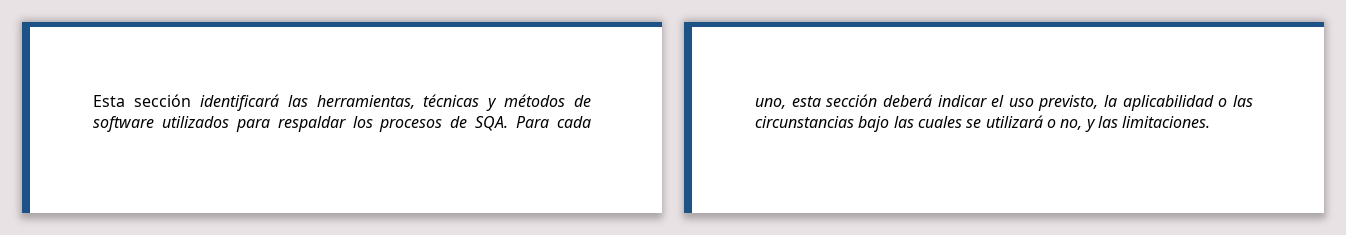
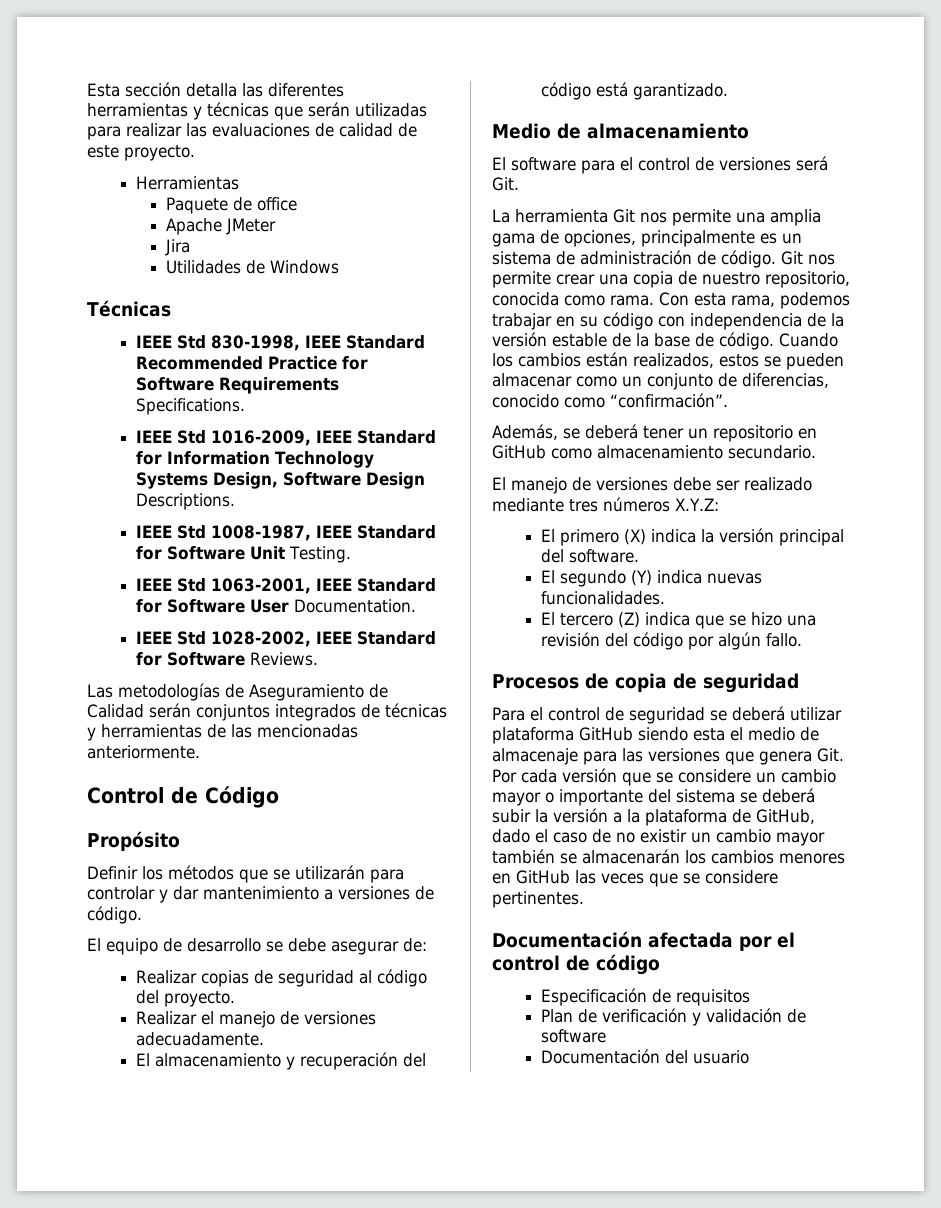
[199,94,591,111] [93,116,592,132] [755,94,1253,111] [755,115,1211,132] identificará las herramientas, técnicas y métodos de software utilizados para respaldar los procesos de SQA. Para cada uno, esta sección deberá indicar el uso previsto, la aplicabilidad o las circunstancias bajo las cuales se utilizará o no, y las limitaciones. -> [186,83,344,97] [87,102,427,120] [87,123,417,140] [87,145,195,161] [135,176,239,190] [165,197,297,214] [165,218,276,235] [164,239,190,256] [165,260,339,274] [87,300,171,317] [135,335,425,351] [135,356,368,370] [135,377,339,394] [135,398,245,415] [135,430,436,446] [135,451,374,468] [135,472,425,489] [135,493,235,510] [135,525,436,541] [135,546,351,563] [135,578,436,594] [135,599,416,613] [135,631,436,647] [135,652,318,666] [87,683,388,701] [87,703,447,721] [87,724,358,741] [87,745,200,759] [87,786,279,808] [87,831,180,851] [87,865,404,883] [87,886,434,903] [87,906,142,924] [87,938,427,955] [135,969,427,987] [135,990,235,1007] [135,1011,376,1028] [135,1032,264,1046] [135,1052,426,1070] [540,82,728,100] [492,123,749,139] [492,156,828,174] [492,177,519,191] [492,209,821,226] [492,230,802,247] [492,250,835,268] [492,271,850,288] [492,292,850,309] [492,312,844,330] [492,332,838,350] [492,352,844,370] [492,373,829,390] [492,393,728,408] [492,424,817,442] [492,445,816,459] [492,477,812,494] [492,497,719,512] [540,528,844,546] [540,549,639,563] [540,570,762,587] [540,591,665,605] [540,612,816,629] [540,632,802,650] [492,673,799,693] [492,706,842,724] [492,727,819,744] [492,748,844,765] [492,768,836,786] [492,788,815,806] [492,808,815,826] [492,829,825,846] [492,849,845,864] [492,870,778,887] [492,891,584,908] [492,931,795,951] [492,954,660,975] [540,988,750,1006] [540,1008,806,1026] [540,1029,606,1043] [540,1049,749,1064] detalla las diferentes herramientas y técnicas que serán utilizadas para realizar las evaluaciones de calidad de este proyecto. // Herramientas // Paquete de office // Apache JMeter // Jira // Utilidades de Windows // Técnicas // IEEE Std 830-1998, IEEE Standard Recommended Practice for Software Requirements Specifications. // IEEE Std 1016-2009, IEEE Standard for Information Technology Systems Design, Software Design Descriptions. // IEEE Std 1008-1987, IEEE Standard for Software Unit Testing. // IEEE Std 1063-2001, IEEE Standard for Software User Documentation. // IEEE Std 1028-2002, IEEE Standard for Software Reviews. // Las metodologías de Aseguramiento de Calidad serán conjuntos integrados de técnicas y herramientas de las mencionadas anteriormente. // Control de Código // Propósito // Definir los métodos que se utilizarán para controlar y dar mantenimiento a versiones de código. // El equipo de desarrollo se debe asegurar de: // Realizar copias de seguridad al código del proyecto. // Realizar el manejo de versiones adecuadamente. // El almacenamiento y recuperación del código está garantizado. // Medio de almacenamiento // El software para el control de versiones será Git. // La herramienta Git nos permite una amplia gama de opciones, principalmente es un sistema de administración de código. Git nos permite crear una copia de nuestro repositorio, conocida como rama. Con esta rama, podemos trabajar en su código con independencia de la versión estable de la base de código. Cuando los cambios están realizados, estos se pueden almacenar como un conjunto de diferencias, conocido como “confirmación”. // Además, se deberá tener un repositorio en GitHub como almacenamiento secundario. // El manejo de versiones debe ser realizado mediante tres números X.Y.Z: // El primero (X) indica la versión principal del software. // El segundo (Y) indica nuevas funcionalidades. // El tercero (Z) indica que se hizo una revisión del código por algún fallo. // Procesos de copia de seguridad // Para el control de seguridad se deberá utilizar plataforma GitHub siendo esta el medio de almacenaje para las versiones que genera Git. Por cada versión que se considere un cambio mayor o importante del sistema se deberá subir la versión a la plataforma de GitHub, dado el caso de no existir un cambio mayor también se almacenarán los cambios menores en GitHub las veces que se considere pertinentes. // Documentación afectada por el control de código // Especificación de requisitos // Plan de verificación y validación de software // Documentación del usuario

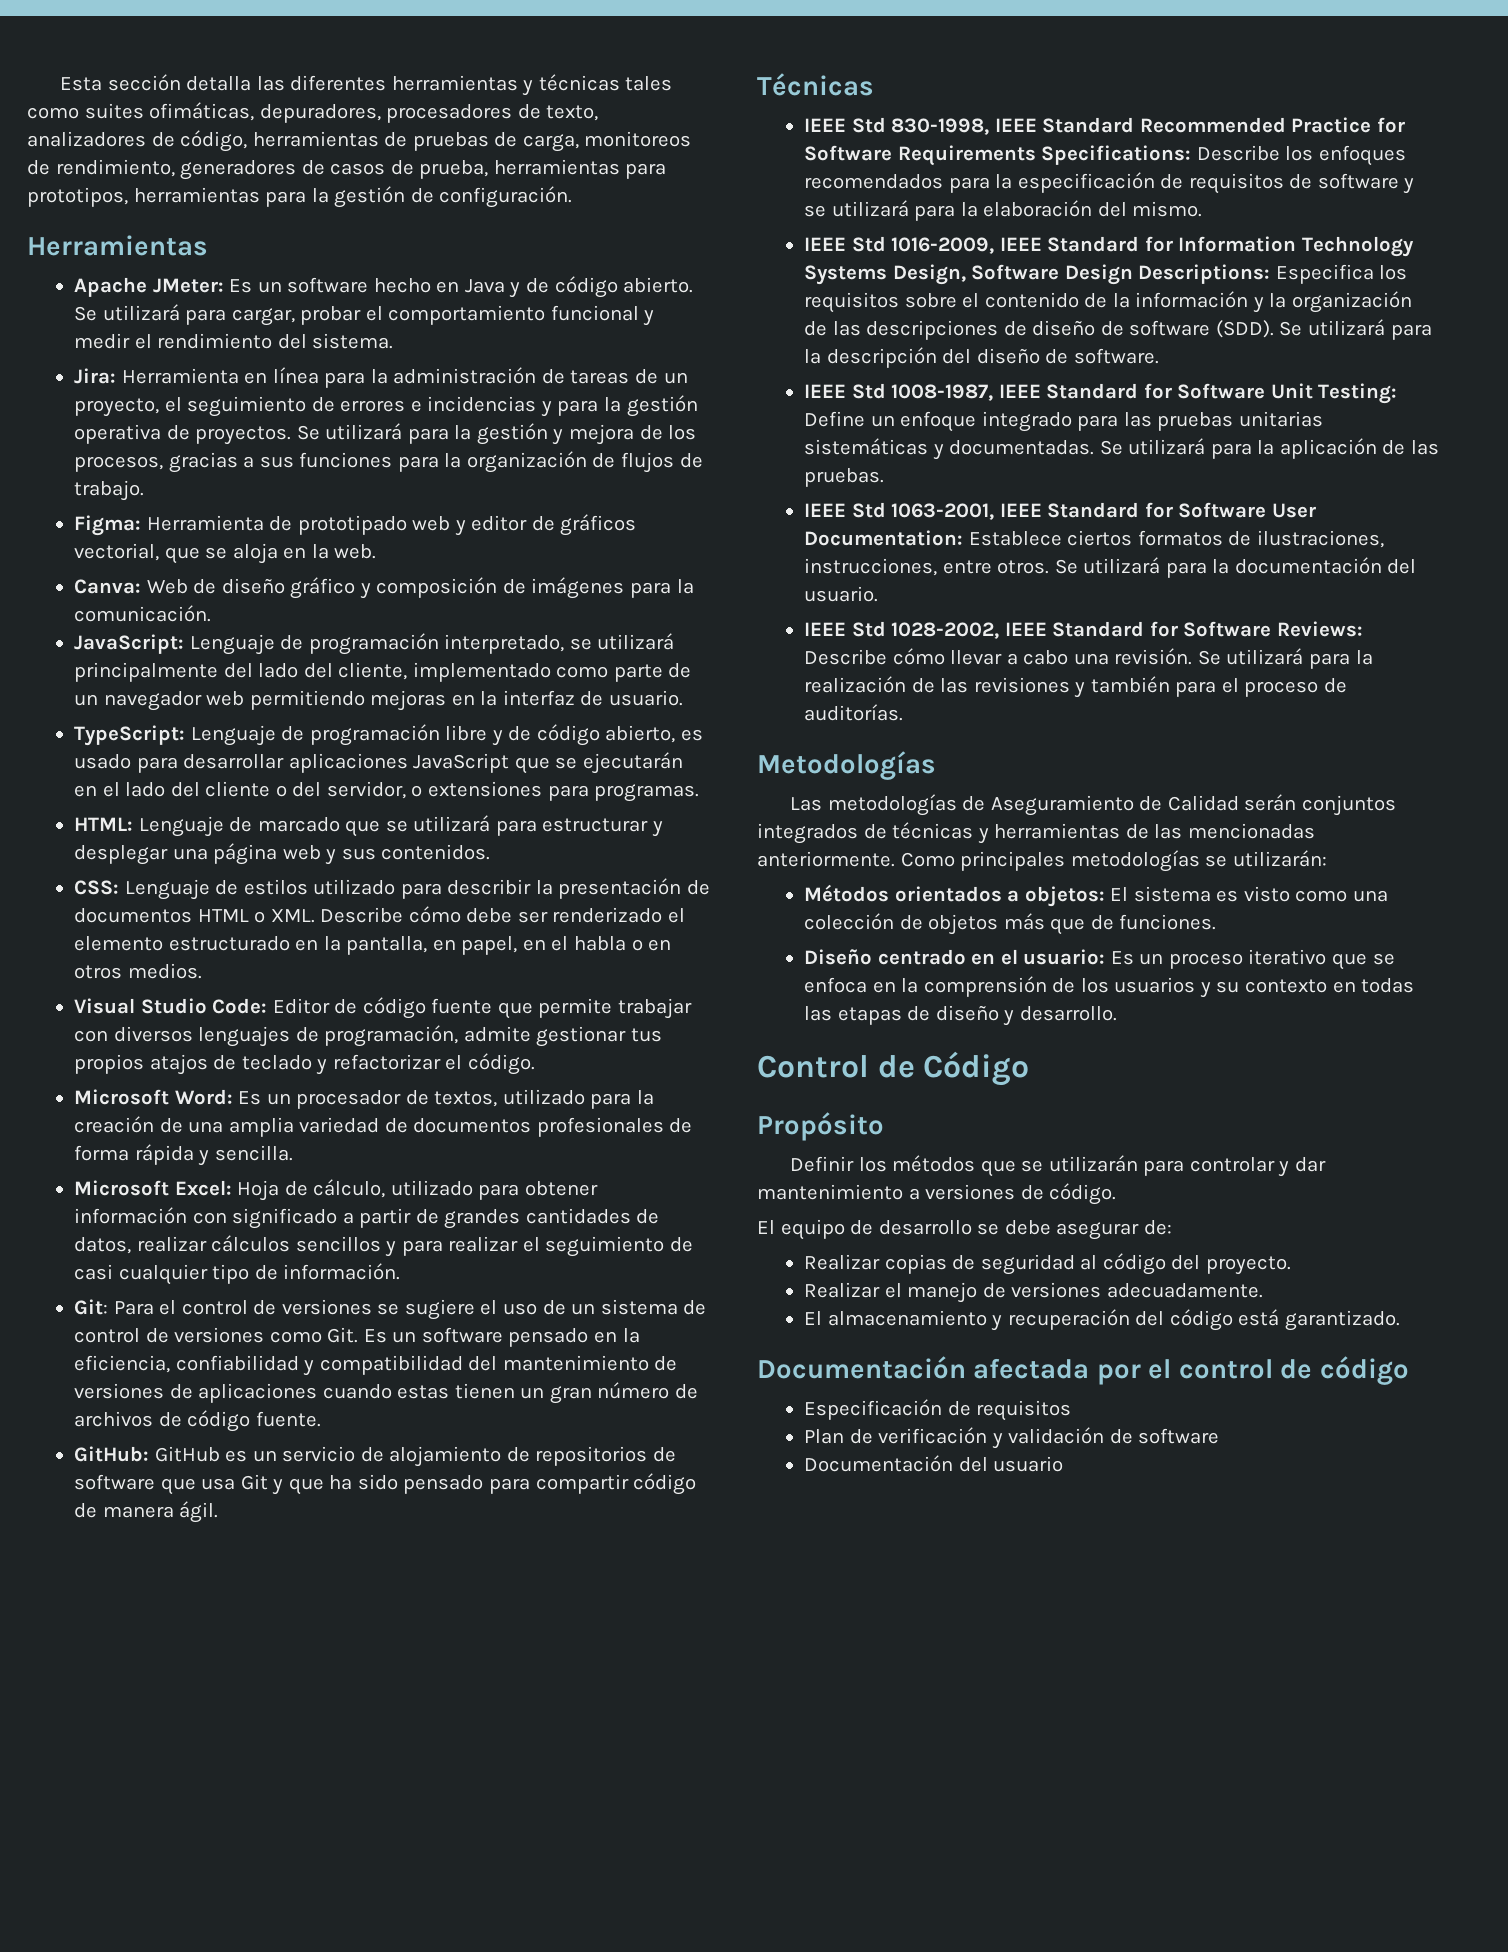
[274,102,427,120] [87,123,417,140] [87,145,195,161] [135,176,239,190] [165,197,297,214] [165,218,276,235] [164,239,190,256] [165,260,339,274] que serán utilizadas para realizar las evaluaciones de calidad de este proyecto. // Herramientas // Paquete de office // Apache JMeter // Jira // Utilidades de Windows -> [625,76,673,91] [27,102,599,123] [27,130,692,152] [27,159,667,180] [27,186,573,208] [27,235,208,256] [74,276,694,298] [74,304,655,326] [74,333,394,349] [74,367,688,388] [74,395,698,417] [74,423,697,445] [74,451,703,473] [74,480,145,501] [74,514,637,536] [74,543,377,564] [74,577,694,599] [74,605,212,622] [74,633,675,655] [74,662,692,682] [74,690,683,711] [74,724,703,746] [74,752,683,774] [74,781,700,802] [74,815,663,837] [74,843,491,865] [74,878,710,900] [74,906,685,923] [74,936,672,955] [74,963,202,979] [74,997,692,1019] [74,1025,662,1047] [74,1053,535,1075] [74,1089,654,1109] [74,1116,693,1137] [74,1144,293,1166] [74,1179,598,1201] [74,1207,660,1229] [74,1235,693,1257] [74,1263,401,1285] [74,1299,707,1320] [74,1327,640,1347] [74,1355,678,1376] [74,1382,698,1404] [74,1410,321,1432] [74,1446,676,1467] [74,1473,697,1495] [74,1501,219,1523] tales como suites ofimáticas, depuradores, procesadores de texto, analizadores de código, herramientas de pruebas de carga, monitoreos de rendimiento, generadores de casos de prueba, herramientas para prototipos, herramientas para la gestión de configuración. // Herramientas // Apache JMeter: Es un software hecho en Java y de código abierto. Se utilizará para cargar, probar el comportamiento funcional y medir el rendimiento del sistema. // Jira: Herramienta en línea para la administración de tareas de un proyecto, el seguimiento de errores e incidencias y para la gestión operativa de proyectos. Se utilizará para la gestión y mejora de los procesos, gracias a sus funciones para la organización de flujos de trabajo. // Figma: Herramienta de prototipado web y editor de gráficos vectorial, que se aloja en la web. // Canva: Web de diseño gráfico y composición de imágenes para la comunicación. // JavaScript: Lenguaje de programación interpretado, se utilizará principalmente del lado del cliente, implementado como parte de un navegador web permitiendo mejoras en la interfaz de usuario. // TypeScript: Lenguaje de programación libre y de código abierto, es usado para desarrollar aplicaciones JavaScript que se ejecutarán en el lado del cliente o del servidor, o extensiones para programas. // HTML: Lenguaje de marcado que se utilizará para estructurar y desplegar una página web y sus contenidos. // CSS: Lenguaje de estilos utilizado para describir la presentación de documentos HTML o XML. Describe cómo debe ser renderizado el elemento estructurado en la pantalla, en papel, en el habla o en otros medios. // Visual Studio Code: Editor de código fuente que permite trabajar con diversos lenguajes de programación, admite gestionar tus propios atajos de teclado y refactorizar el código. // Microsoft Word: Es un procesador de textos, utilizado para la creación de una amplia variedad de documentos profesionales de forma rápida y sencilla. // Microsoft Excel: Hoja de cálculo, utilizado para obtener información con significado a partir de grandes cantidades de datos, realizar cálculos sencillos y para realizar el seguimiento de casi cualquier tipo de información. // Git: Para el control de versiones se sugiere el uso de un sistema de control de versiones como Git. Es un software pensado en la eficiencia, confiabilidad y compatibilidad del mantenimiento de versiones de aplicaciones cuando estas tienen un gran número de archivos de código fuente. // GitHub: GitHub es un servicio de alojamiento de repositorios de software que usa Git y que ha sido pensado para compartir código de manera ágil.
[135,398,245,415] Specifications. -> [1041,145,1406,166] [804,172,1415,194] [804,200,1203,221] Specifications: Describe los enfoques recomendados para la especificación de requisitos de software y se utilizará para la elaboración del mismo.
[135,493,235,510] Descriptions. -> [1138,264,1408,284] [804,291,1412,313] [804,319,1432,340] [804,347,1159,368] Descriptions: Especifica los requisitos sobre el contenido de la información y la organización de las descripciones de diseño de software (SDD). Se utilizará para la descripción del diseño de software.
[288,546,351,563] Testing. -> [1318,383,1398,404] [804,411,1323,432] [804,438,1439,460] [804,468,885,487] Testing: Define un enfoque integrado para las pruebas unitarias sistemáticas y documentadas. Se utilizará para la aplicación de las pruebas.
[293,599,416,613] Documentation. -> [804,530,1384,548] [804,557,1417,578] [804,586,879,602] Documentation: Establece ciertos formatos de ilustraciones, instrucciones, entre otros. Se utilizará para la documentación del usuario.
[249,652,318,666] Reviews. -> [1276,621,1363,637] [804,648,1373,669] [804,676,1347,698] [804,704,904,721] [757,751,936,780] Reviews: Describe cómo llevar a cabo una revisión. Se utilizará para la realización de las revisiones y también para el proceso de auditorías. // Metodologías
(200, 752) none -> [900,850,1327,872] [804,884,1388,907] [804,913,1217,935] [804,949,1395,970] [804,976,1415,998] [804,1005,1117,1026] Como principales metodologías se utilizarán: // Métodos orientados a objetos: El sistema es visto como una colección de objetos más que de funciones. // Diseño centrado en el usuario: Es un proceso iterativo que se enfoca en la comprensión de los usuarios y su contexto en todas las etapas de diseño y desarrollo.
[492,123,749,139] [492,156,828,174] [492,177,519,191] [492,209,821,226] [492,230,802,247] [492,250,835,268] [492,271,850,288] [492,292,850,309] [492,312,844,330] [492,332,838,350] [492,352,844,370] [492,373,829,390] [492,393,728,408] [492,424,817,442] [492,445,816,459] [492,477,812,494] [492,497,719,512] [540,528,844,546] [540,549,639,563] [540,570,762,587] [540,591,665,605] [540,612,816,629] [540,632,802,650] [492,673,799,693] [492,706,842,724] [492,727,819,744] [492,748,844,765] [492,768,836,786] [492,788,815,806] [492,808,815,826] [492,829,825,846] [492,849,845,864] [492,870,778,887] [492,891,584,908] // Medio de almacenamiento // El software para el control de versiones será Git. // La herramienta Git nos permite una amplia gama de opciones, principalmente es un sistema de administración de código. Git nos permite crear una copia de nuestro repositorio, conocida como rama. Con esta rama, podemos trabajar en su código con independencia de la versión estable de la base de código. Cuando los cambios están realizados, estos se pueden almacenar como un conjunto de diferencias, conocido como “confirmación”. // Además, se deberá tener un repositorio en GitHub como almacenamiento secundario. // El manejo de versiones debe ser realizado mediante tres números X.Y.Z: // El primero (X) indica la versión principal del software. // El segundo (Y) indica nuevas funcionalidades. // El tercero (Z) indica que se hizo una revisión del código por algún fallo. // Procesos de copia de seguridad // Para el control de seguridad se deberá utilizar plataforma GitHub siendo esta el medio de almacenaje para las versiones que genera Git. Por cada versión que se considere un cambio mayor o importante del sistema se deberá subir la versión a la plataforma de GitHub, dado el caso de no existir un cambio mayor también se almacenarán los cambios menores en GitHub las veces que se considere pertinentes. -> (1400, 1320) none

